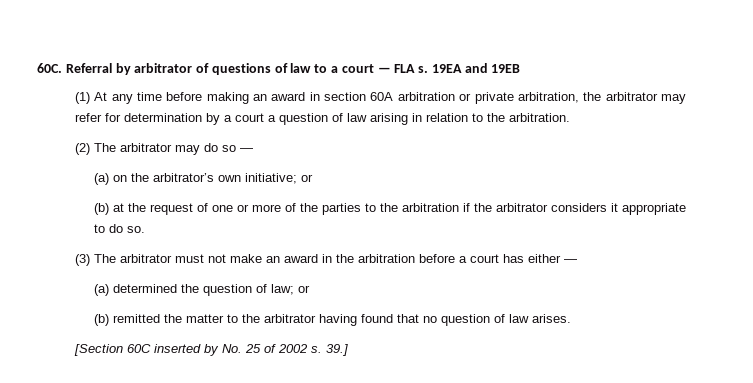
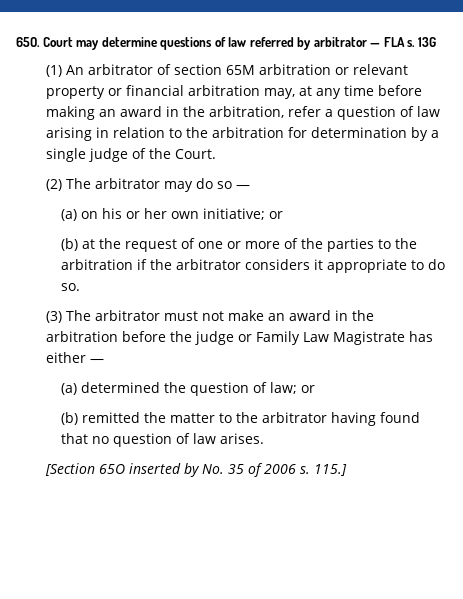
[37,63,521,75] [74,92,108,104] 60C. Referral by arbitrator of questions of law to a court — FLA s. 19EA and 19EB // (1) At -> [16,37,436,50] [45,64,408,77] [45,85,312,99] 65O. Court may determine questions of law referred by arbitrator — FLA s. 13G // (1) An arbitrator of section 65M arbitration or relevant property or financial arbitration may, at
[324,92,686,104] [74,113,264,125] section 60A arbitration or private arbitration, the arbitrator may refer for determination by a court -> [182,106,321,118] the arbitration, refer
[508,113,570,122] arbitration. -> [211,127,439,141] [45,148,216,162] arbitration for determination by a single judge of the Court.
[130,173,214,182] the arbitrator’s -> [101,208,167,219] his or her
[458,254,499,263] a court -> [169,331,405,345] the judge or Family Law Magistrate
[126,344,151,353] 60C -> [98,464,125,474] 65O
[244,344,348,356] 25 of 2002 s. 39.] -> [227,463,347,477] 35 of 2006 s. 115.]

